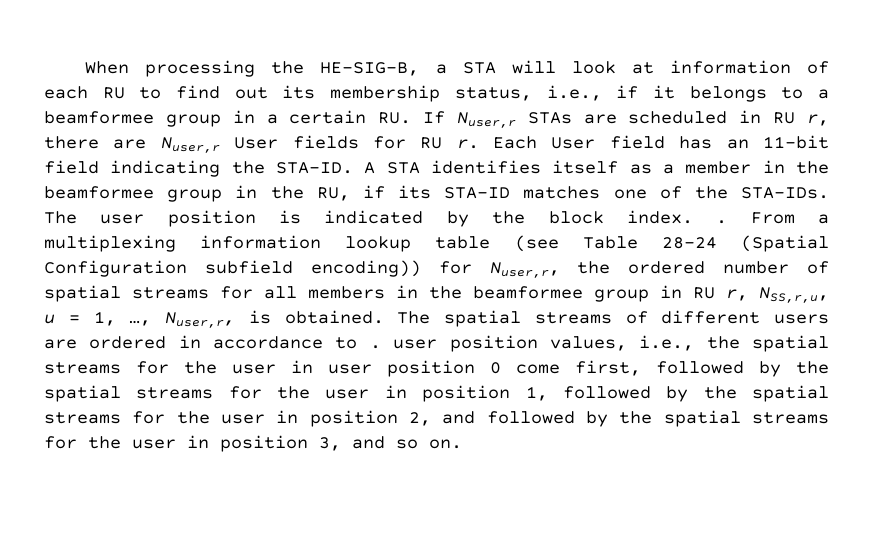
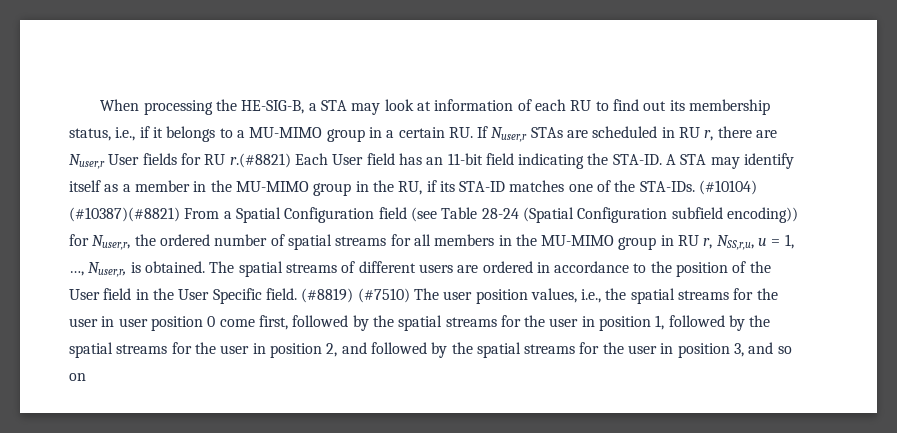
[511,60,556,74] will -> [351,103,381,115] may
[44,111,154,124] beamformee -> [249,127,323,138] MU-MIMO
[456,139,479,149] r. -> [229,153,291,168] r.(#8821)
[430,160,541,174] identifies -> [710,153,795,169] may identify
[44,186,154,199] beamformee -> [235,181,309,192] MU-MIMO
[44,210,830,227] [44,235,491,252] The user position is indicated by the block index. . From a multiplexing information lookup table -> [699,180,758,195] [69,207,407,223] (#10104) (#10387)(#8821) From a Spatial Configuration field
[473,286,583,299] beamformee -> [541,235,615,246] MU-MIMO
[369,345,381,349] . -> [650,261,771,277] [69,288,439,304] the position of the User field in the User Specific field. (#8819) (#7510) The
[429,439,462,449] on. -> [69,373,86,381] on

